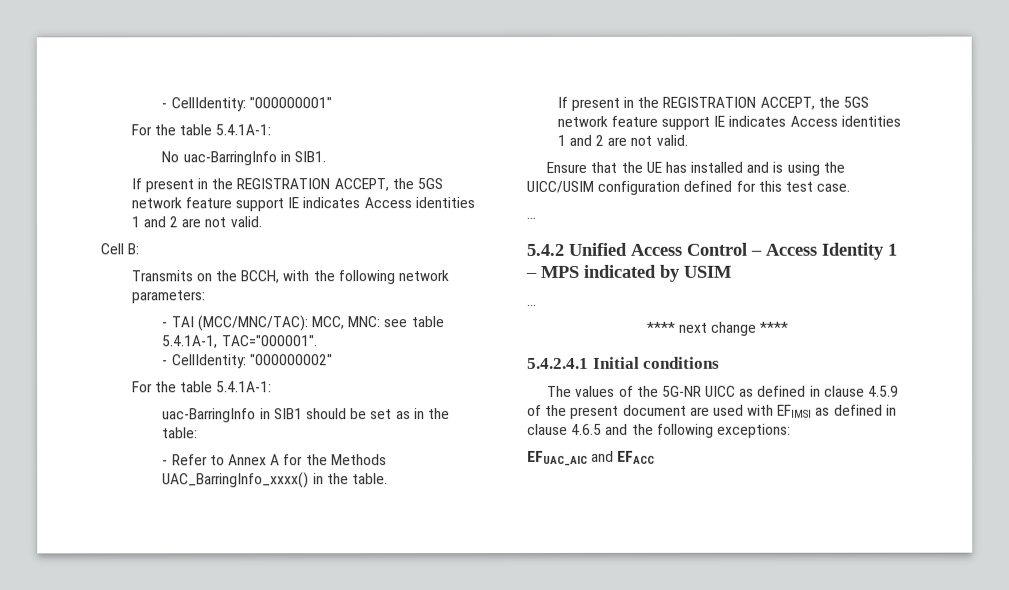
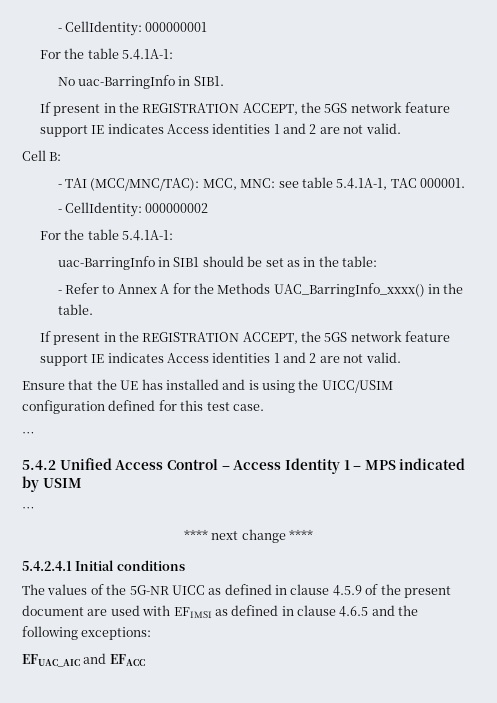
[161,97,332,112] - CellIdentity: "000000001" -> [57,21,208,36] - CellIdentity: 000000001
[130,270,450,285] [130,290,206,304] // Transmits on the BCCH, with the following network parameters: -> (62, 156) none
[221,335,318,347] [162,354,333,369] TAC="000001". // - CellIdentity: "000000002" -> [390,178,466,188] [57,202,209,217] TAC 000001. // - CellIdentity: 000000002

